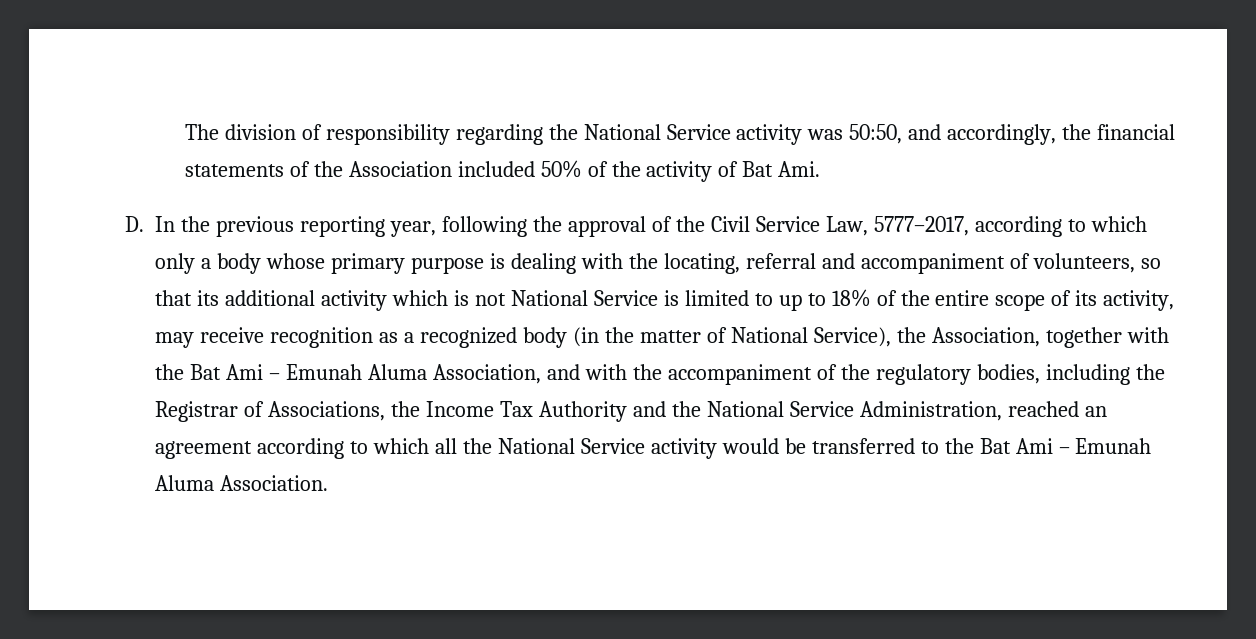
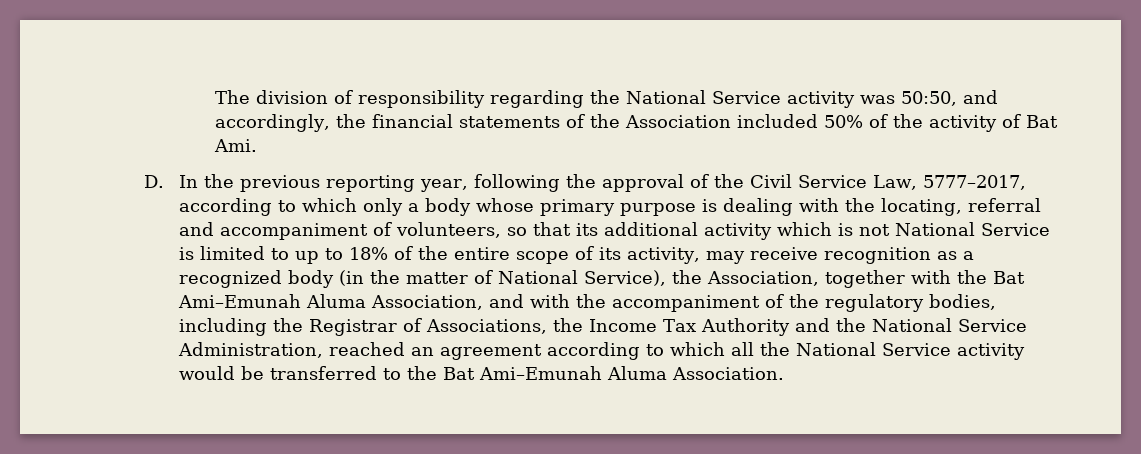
[226,364,363,380] Ami – Emunah -> [178,294,302,308] Ami–Emunah
[1015,438,1152,454] Ami – Emunah -> [479,366,603,380] Ami–Emunah

